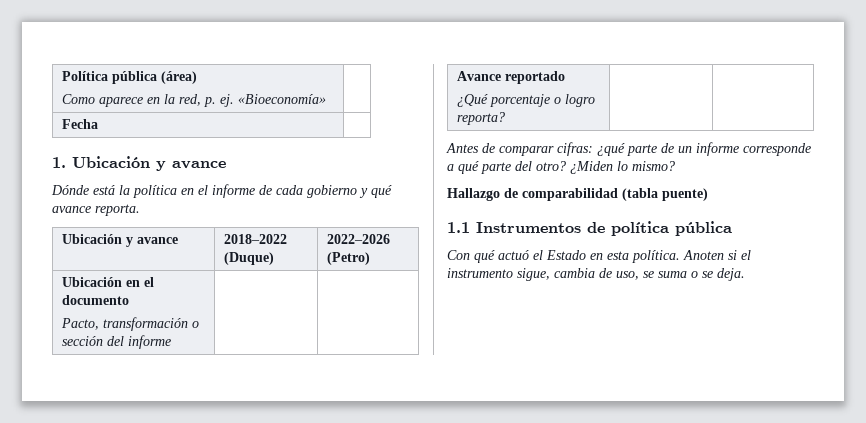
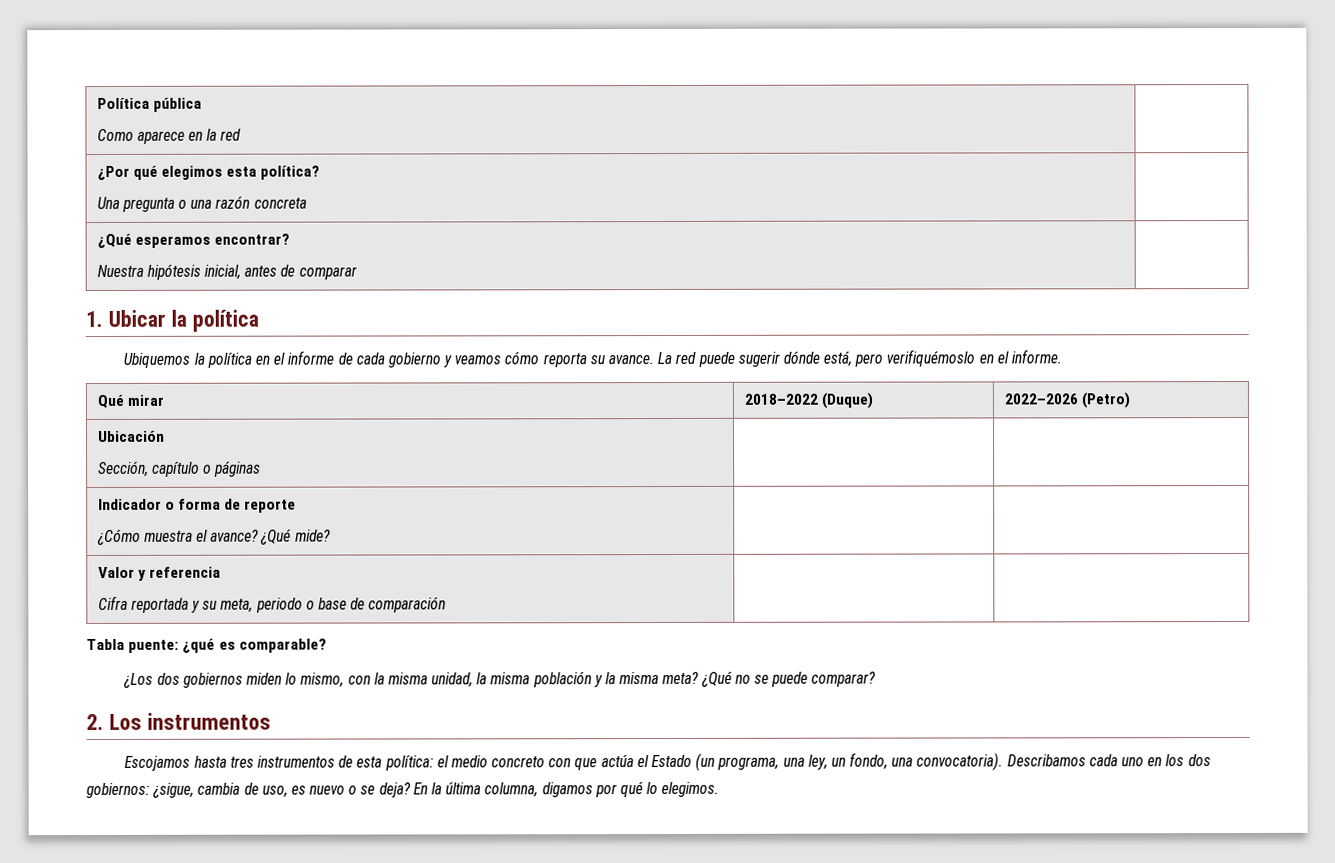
[161,71,198,84] (área) -> (202, 104) none
[179,94,327,107] [62,119,99,129] [52,156,226,171] [51,185,115,195] red, p. ej. «Bioeconomía» | // Fecha | // 1. Ubicación y avance // Dónde está -> [220,128,242,141] [96,165,321,180] [96,195,307,212] [96,233,291,248] [96,263,357,280] [85,309,259,332] [123,352,191,368] red | // ¿Por qué elegimos esta política? // Una pregunta o una razón concreta | // ¿Qué esperamos encontrar? // Nuestra hipótesis inicial, antes de comparar | // 1. Ubicar la política // Ubiquemos
[371,185,392,198] [52,204,140,216] [62,234,179,247] qué avance reporta. // Ubicación y avance -> [454,349,1063,368] [96,394,164,408] veamos cómo reporta su avance. La red puede sugerir dónde está, pero verifiquémoslo en el informe. // Qué mirar
[126,277,155,287] [62,295,130,305] [61,317,200,331] [62,335,172,349] [457,71,566,84] [457,94,596,107] [457,112,506,125] [446,142,811,156] [447,161,675,174] [447,188,708,201] [447,221,732,236] [447,250,751,263] [447,268,745,281] en el documento // Pacto, transformación o sección del informe | | // Avance reportado // ¿Qué porcentaje o logro reporta? | | // Antes de comparar cifras: ¿qué parte de un informe corresponde a qué parte del otro? ¿Miden lo mismo? // Hallazgo de comparabilidad (tabla puente) // 1.1 Instrumentos de política pública // Con qué actuó el Estado en esta política. Anoten si el instrumento sigue, cambia de uso, se suma o se deja. -> [97,460,262,477] [97,498,297,513] [96,528,331,545] [97,566,222,581] [97,595,447,613] [86,638,327,653] [123,670,877,688] [86,712,271,731] [124,752,1211,771] [86,781,720,799] // Sección, capítulo o páginas | | // Indicador o forma de reporte // ¿Cómo muestra el avance? ¿Qué mide? | | // Valor y referencia // Cifra reportada y su meta, periodo o base de comparación | | // Tabla puente: ¿qué es comparable? // ¿Los dos gobiernos miden lo mismo, con la misma unidad, la misma población y la misma meta? ¿Qué no se puede comparar? // 2. Los instrumentos // Escojamos hasta tres instrumentos de esta política: el medio concreto con que actúa el Estado (un programa, una ley, un fondo, una convocatoria). Describamos cada uno en los dos gobiernos: ¿sigue, cambia de uso, es nuevo o se deja? En la última columna, digamos por qué lo elegimos.

